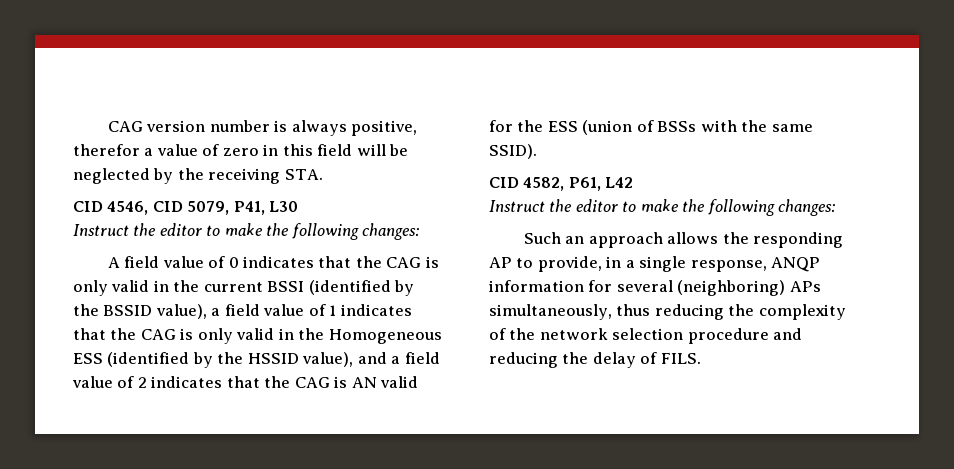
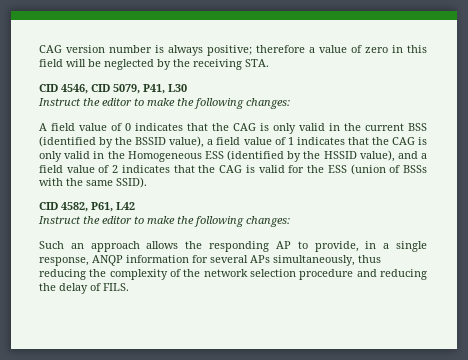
[351,120,418,136] [73,144,140,156] positive, therefor -> [207,45,305,56] positive; therefore
[267,281,305,292] BSSI -> [408,123,427,131] BSS
[351,377,377,388] AN -> (255, 169) none
[677,280,786,296] (neighboring) -> (248, 259) none

